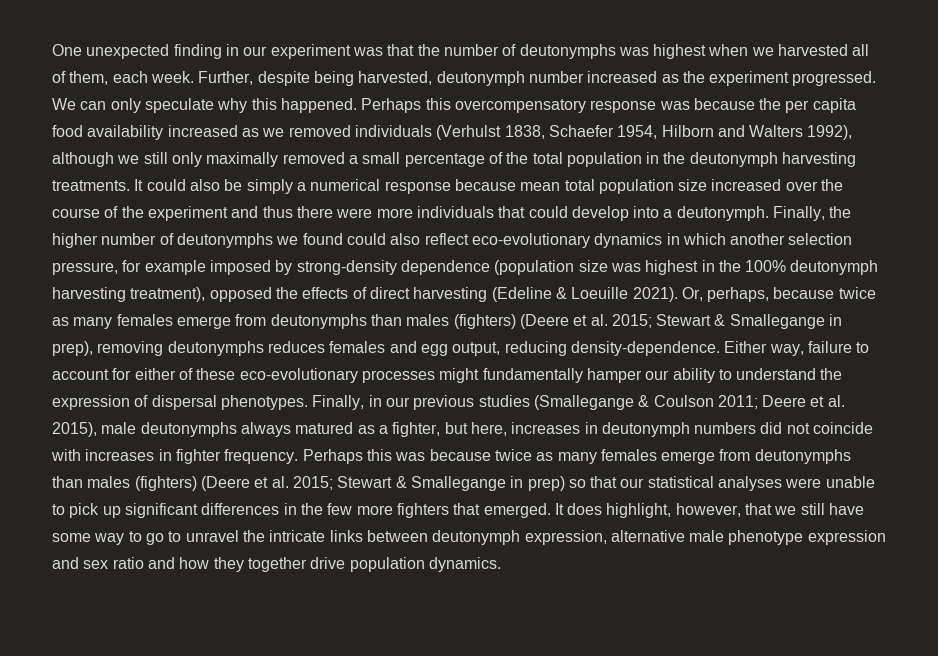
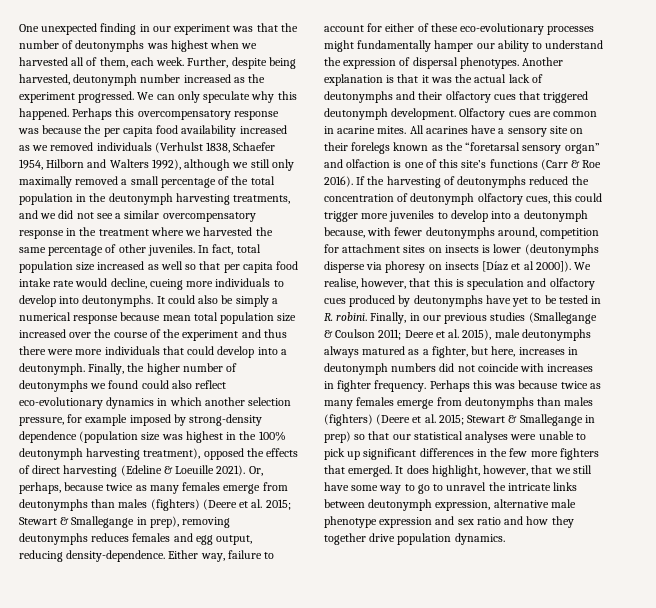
[52,180,130,191] treatments. -> [233,195,291,204] [19,210,256,222] [19,227,273,239] [19,244,261,256] [19,261,299,273] [19,278,284,290] [19,295,154,307] treatments, and we did not see a similar overcompensatory response in the treatment where we harvested the same percentage of other juveniles. In fact, total population size increased as well so that per capita food intake rate would decline, cueing more individuals to develop into deutonymphs.
(308, 402) none -> [522,57,564,66] [324,74,543,86] [324,91,589,103] [324,108,598,120] [324,125,584,137] [324,142,600,154] [324,159,602,170] [324,176,589,188] [324,193,603,205] [324,210,588,222] [324,227,600,239] [324,244,599,256] [324,261,592,273] [324,278,595,290] [324,295,602,307] [324,312,368,321] Another explanation is that it was the actual lack of deutonymphs and their olfactory cues that triggered deutonymph development. Olfactory cues are common in acarine mites. All acarines have a sensory site on their forelegs known as the “foretarsal sensory organ” and olfaction is one of this site’s functions (Carr & Roe 2016). If the harvesting of deutonymphs reduced the concentration of deutonymph olfactory cues, this could trigger more juveniles to develop into a deutonymph because, with fewer deutonymphs around, competition for attachment sites on insects is lower (deutonymphs disperse via phoresy on insects [Díaz et al 2000]). We realise, however, that this is speculation and olfactory cues produced by deutonymphs have yet to be tested in R. robini.

